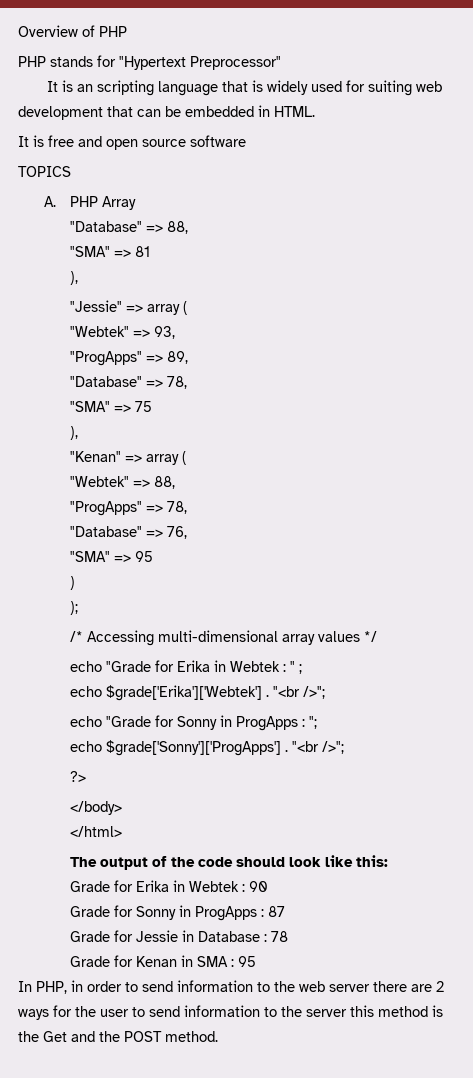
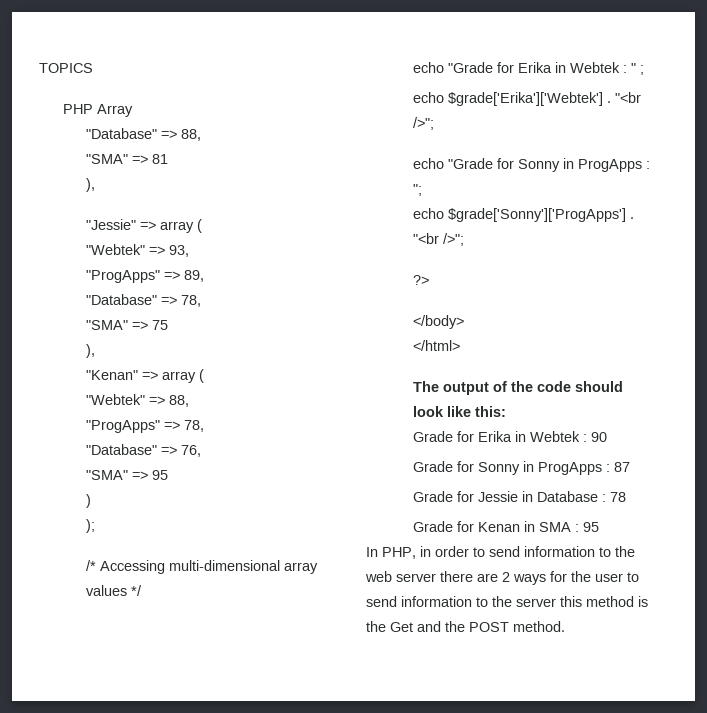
[18,25,127,37] [18,55,281,70] [46,80,442,96] [18,105,315,120] [18,135,246,150] Overview of PHP // PHP stands for "Hypertext Preprocessor" // It is an scripting language that is widely used for suiting web development that can be embedded in HTML. // It is free and open source software // -> (39, 68) none
[43,196,56,207] A. -> (93, 68) none

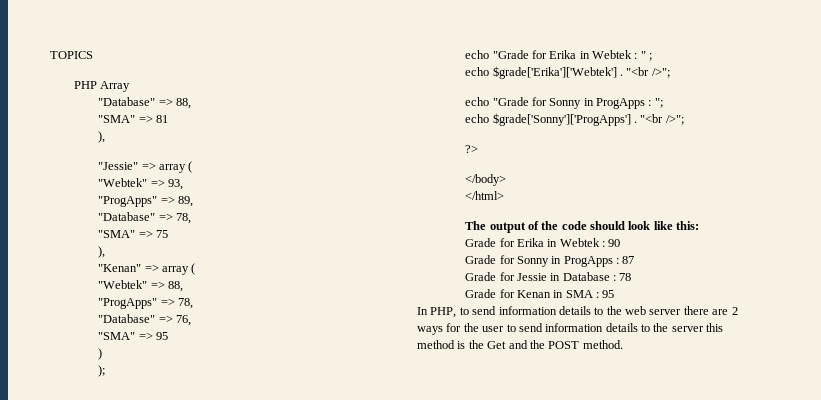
[86,560,319,574] [86,585,143,596] // /* Accessing multi-dimensional array values */ -> (106, 371) none
[420,546,595,557] in order to send information -> [459,306,591,315] to send information details
(472, 601) none -> [605,323,638,332] details

